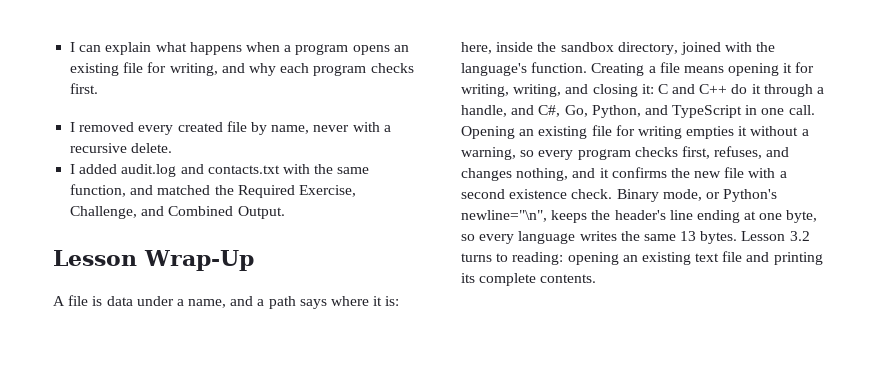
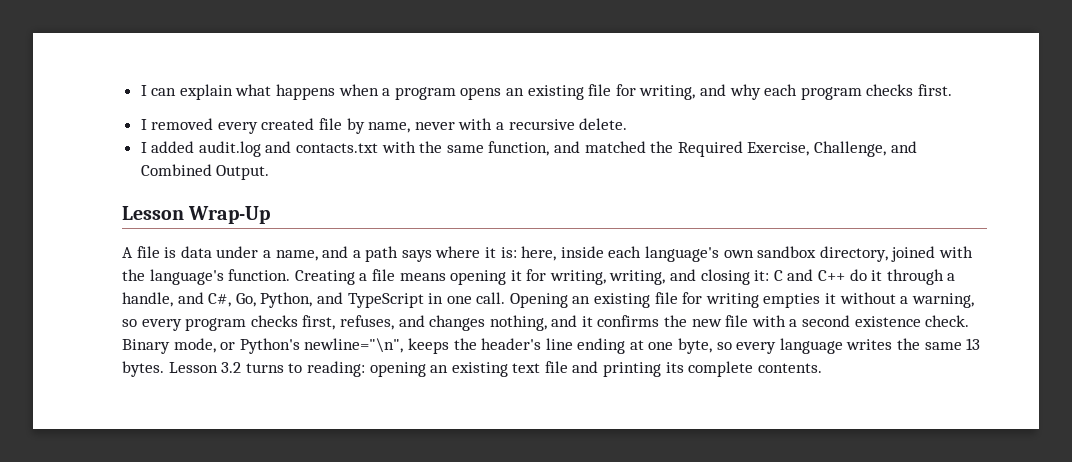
[537,42,557,52] the -> [608,246,754,262] each language's own

